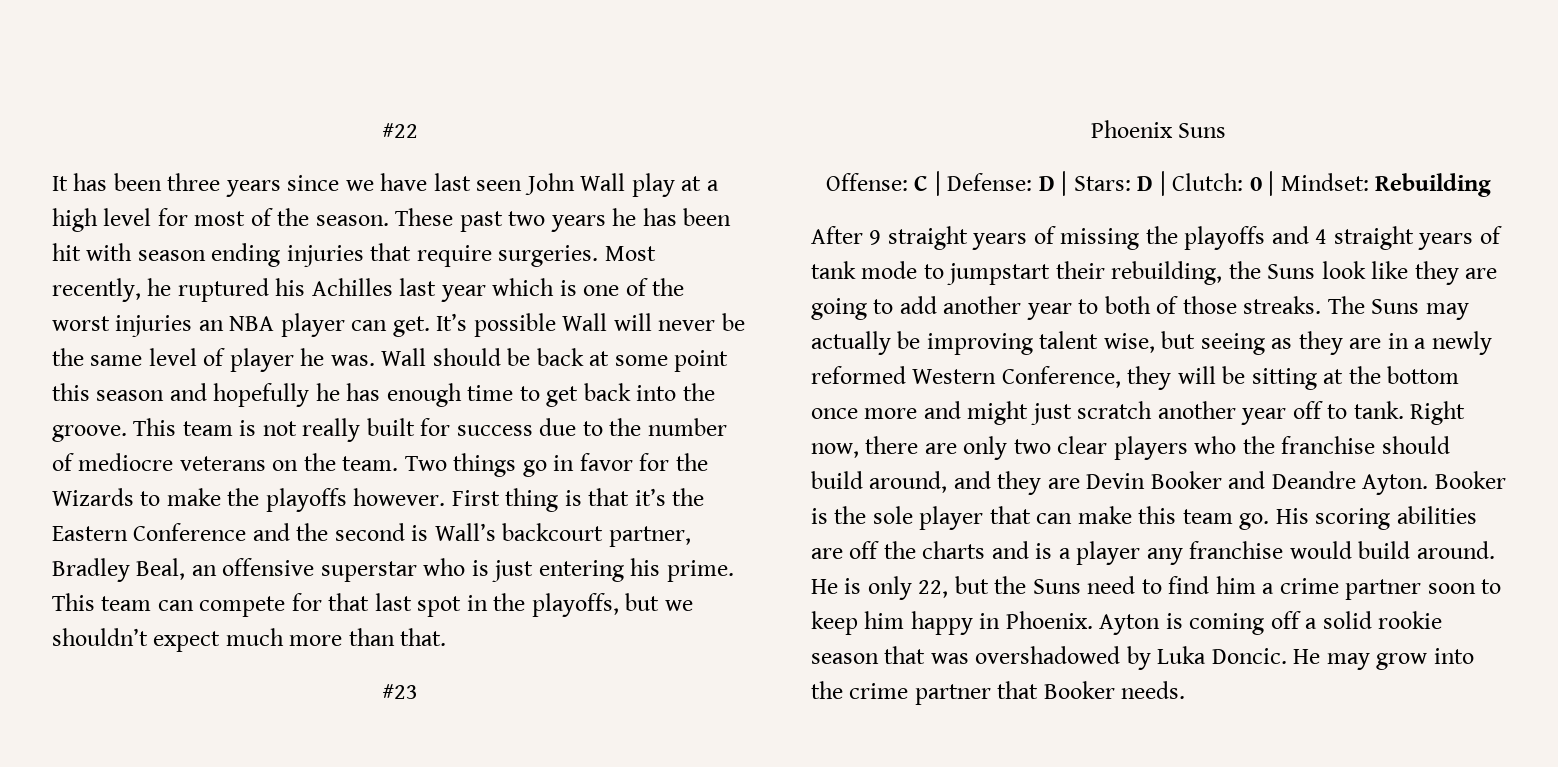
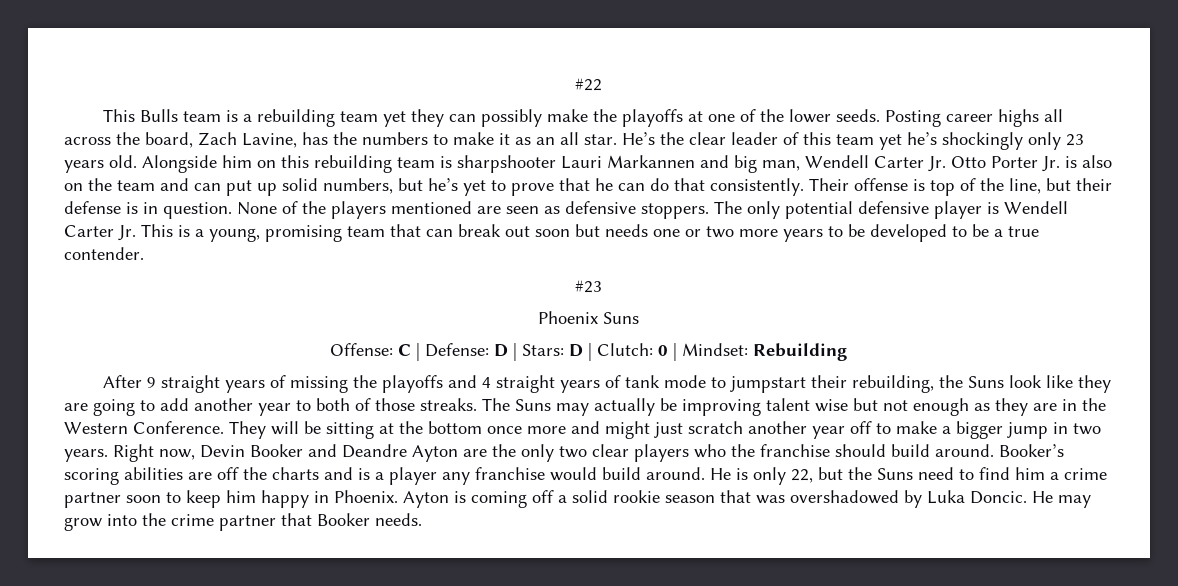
[52,173,719,197] [52,208,732,232] [52,243,656,267] [52,278,685,302] [52,313,745,337] [52,348,729,372] [52,383,715,407] [52,418,727,442] [52,453,708,477] [52,488,705,512] [52,523,691,547] [52,558,734,582] [52,593,693,617] [52,628,447,652] It has been three years since we have last seen John Wall play at a high level for most of the season. These past two years he has been hit with season ending injuries that require surgeries. Most recently, he ruptured his Achilles last year which is one of the worst injuries an NBA player can get. It’s possible Wall will never be the same level of player he was. Wall should be back at some point this season and hopefully he has enough time to get back into the groove. This team is not really built for success due to the number of mediocre veterans on the team. Two things go in favor for the Wizards to make the playoffs however. First thing is that it’s the Eastern Conference and the second is Wall’s backcourt partner, Bradley Beal, an offensive superstar who is just entering his prime. This team can compete for that last spot in the playoffs, but we shouldn’t expect much more than that. -> [103,109,1064,127] [64,132,1084,150] [64,155,1112,173] [64,178,1112,196] [64,201,1068,219] [64,224,1039,242] [64,247,144,260] This Bulls team is a rebuilding team yet they can possibly make the playoffs at one of the lower seeds. Posting career highs all across the board, Zach Lavine, has the numbers to make it as an all star. He’s the clear leader of this team yet he’s shockingly only 23 years old. Alongside him on this rebuilding team is sharpshooter Lauri Markannen and big man, Wendell Carter Jr. Otto Porter Jr. is also on the team and can put up solid numbers, but he’s yet to prove that he can do that consistently. Their offense is top of the line, but their defense is in question. None of the players mentioned are seen as defensive stoppers. The only potential defensive player is Wendell Carter Jr. This is a young, promising team that can break out soon but needs one or two more years to be developed to be a true contender.
[1103,331,1492,355] [811,366,1172,390] wise, but seeing as they are in a newly reformed Western Conference, they -> [815,398,1106,416] [64,421,266,439] wise but not enough as they are in the Western Conference. They
[1353,401,1466,425] [811,436,957,458] tank. Right now, there are -> [896,421,1101,439] [64,444,516,462] make a bigger jump in two years. Right now, Devin Booker and Deandre Ayton are the
[869,471,1506,495] [811,506,1309,530] around, and they are Devin Booker and Deandre Ayton. Booker is the sole player that can make this team go. His -> [935,444,1064,457] around. Booker’s

